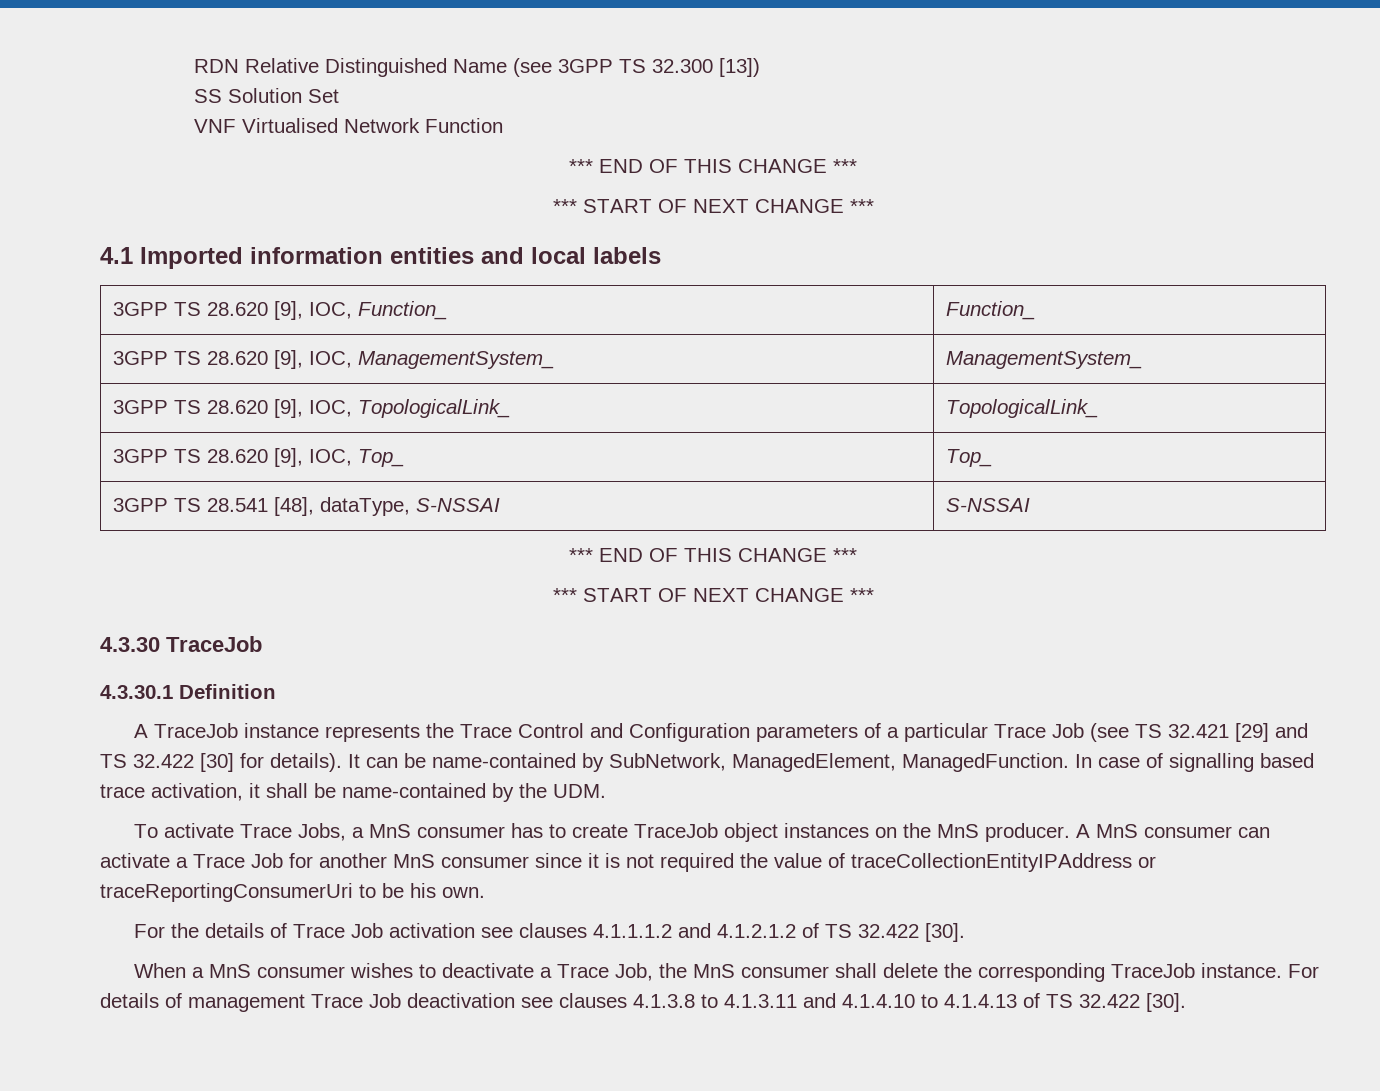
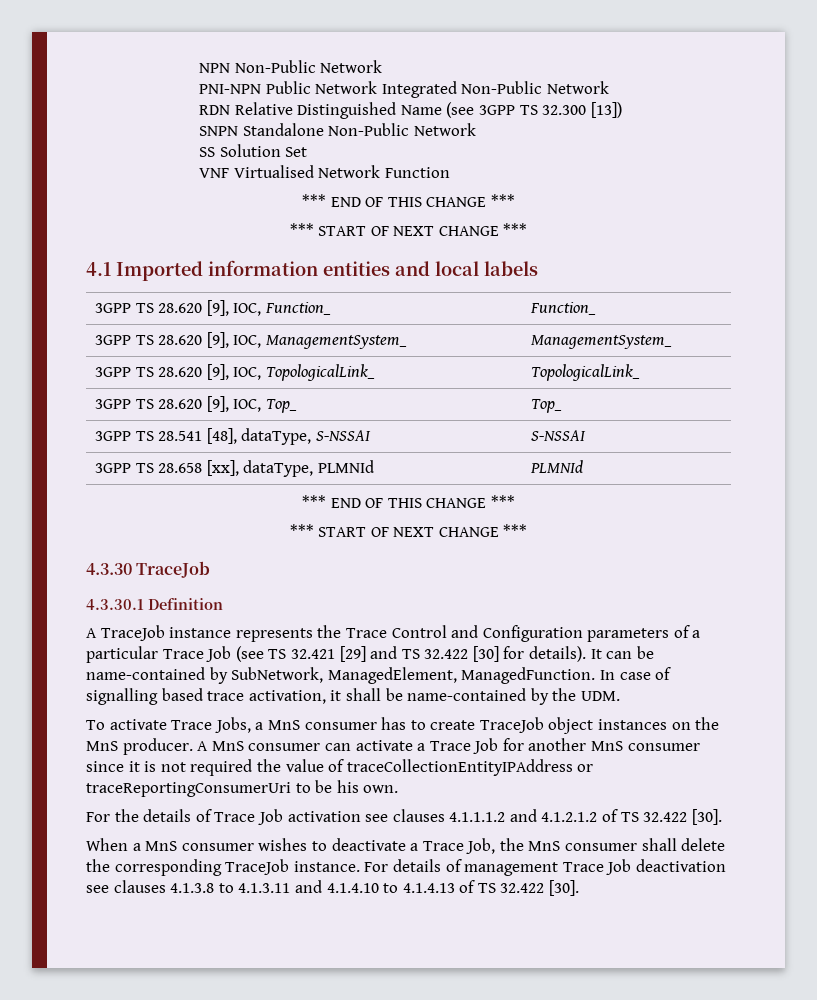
(194, 66) none -> [199,60,383,73] [199,81,610,98] NPN Non-Public Network // PNI-NPN Public Network Integrated Non-Public Network //
(761, 67) none -> [199,123,476,136] // SNPN Standalone Non-Public Network
(1030, 505) none -> [95,460,375,477] [530,460,584,473] // 3GPP TS 28.658 [xx], dataType, PLMNId | PLMNId

